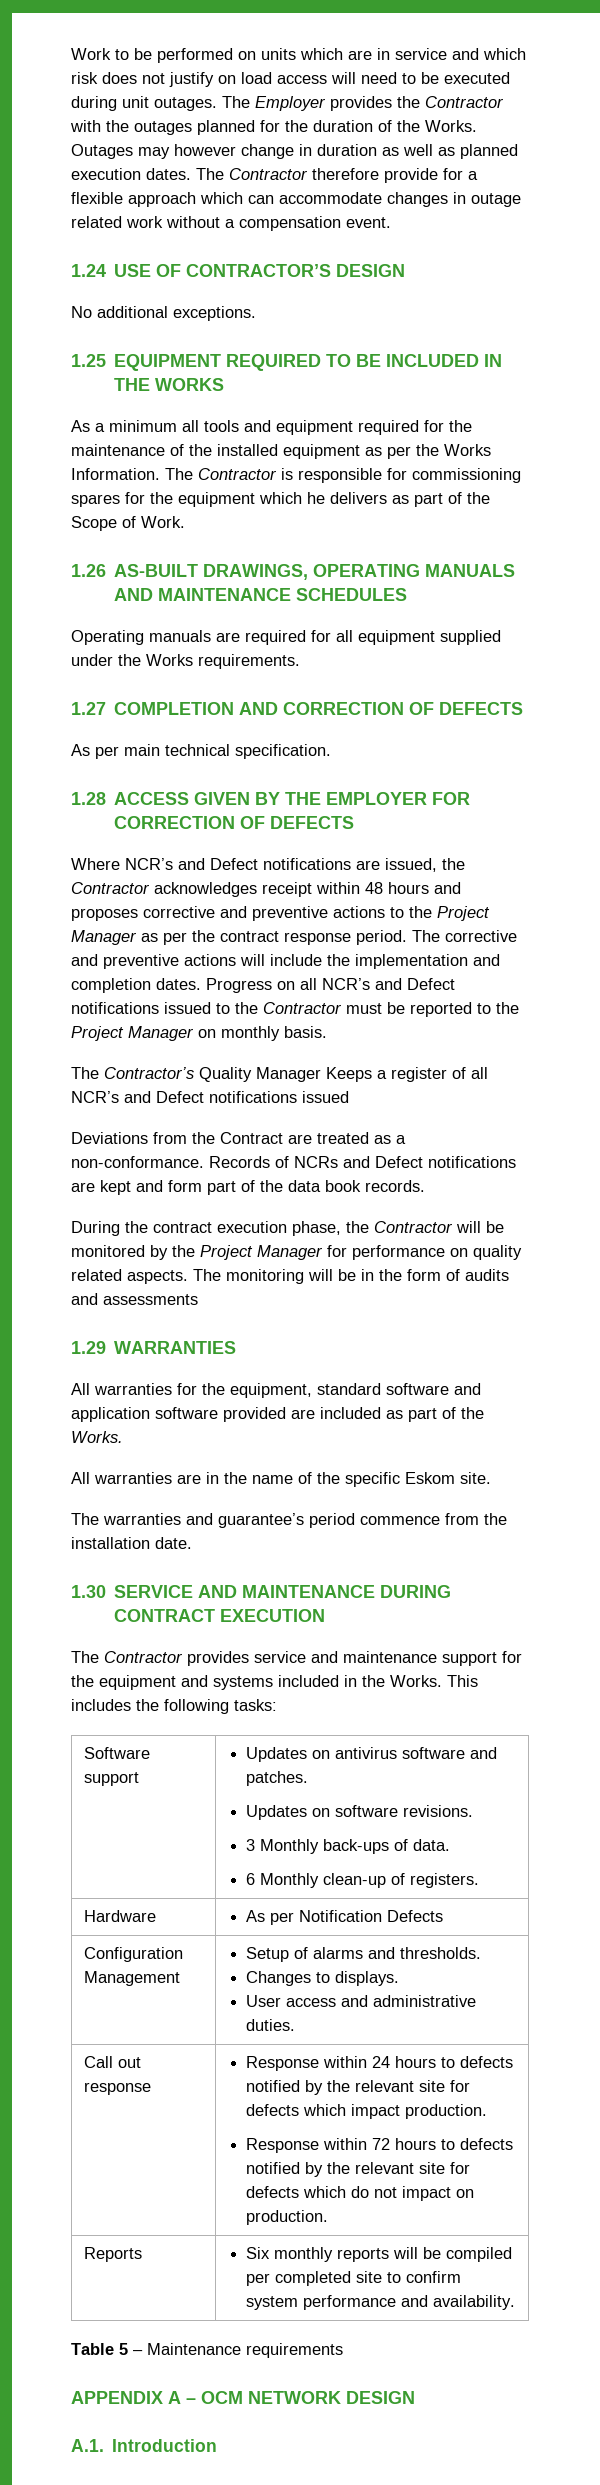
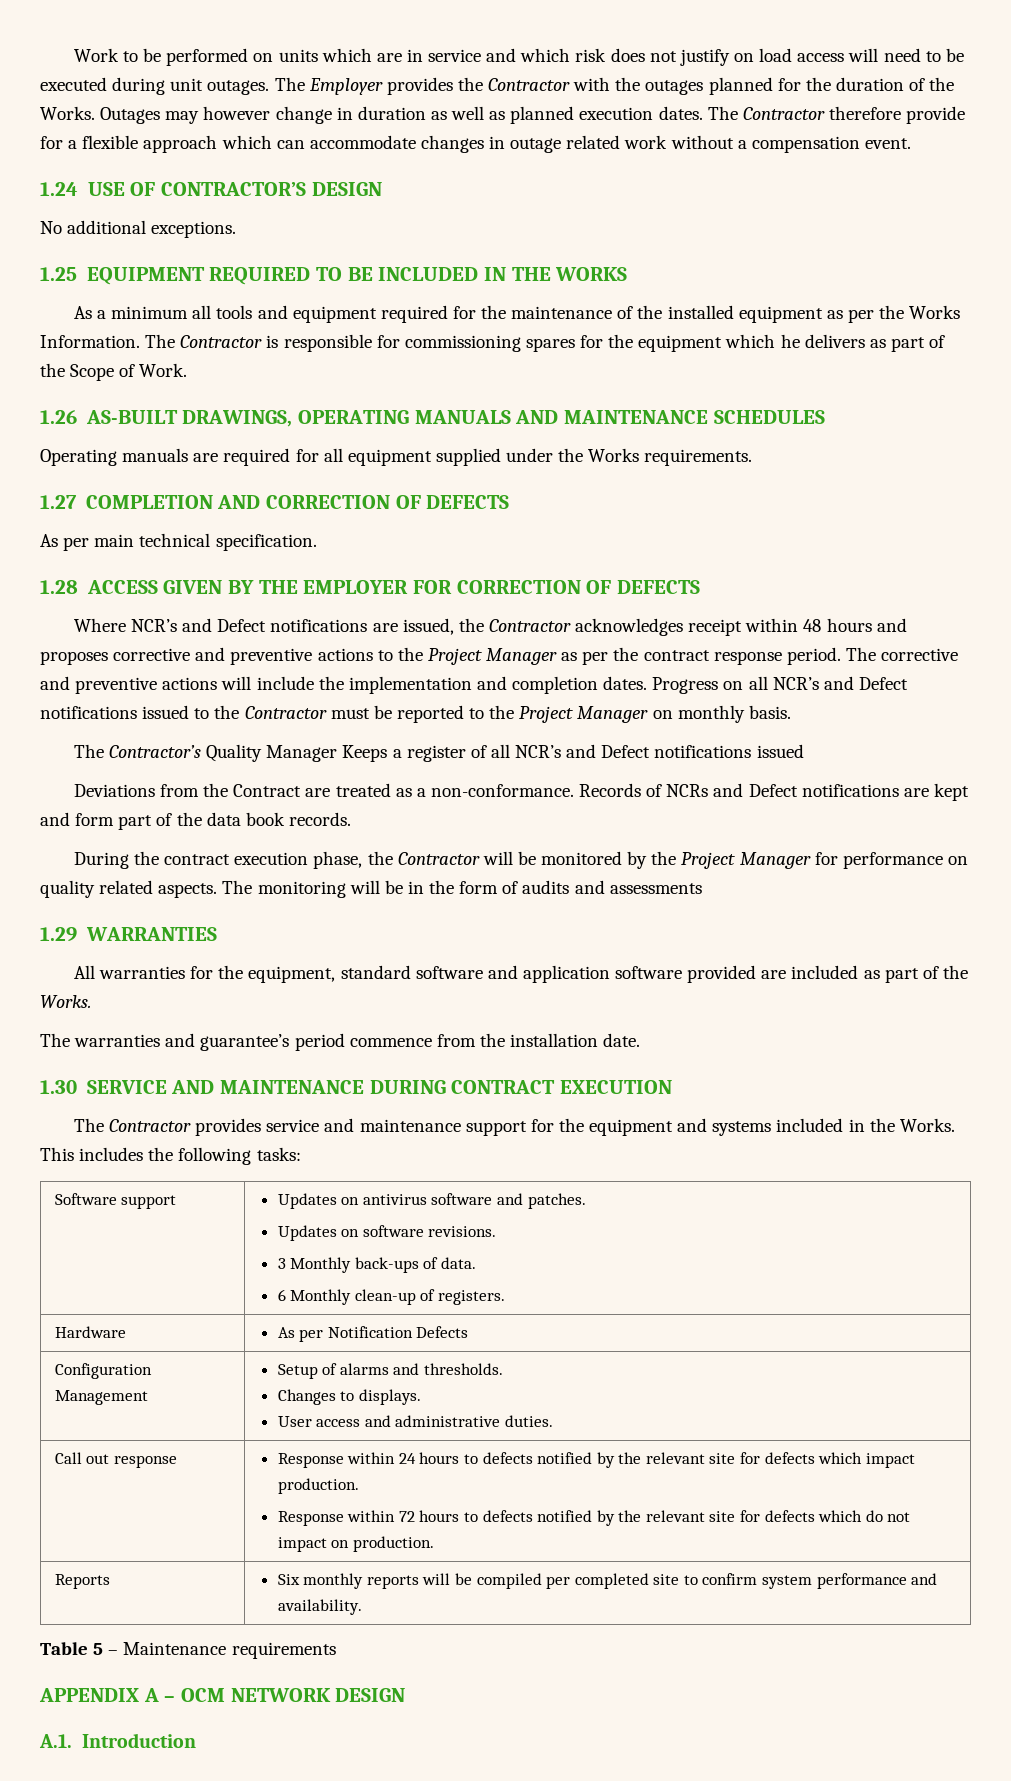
[71,1472,491,1487] // All warranties are in the name of the specific Eskom site. -> (91, 1001) none

